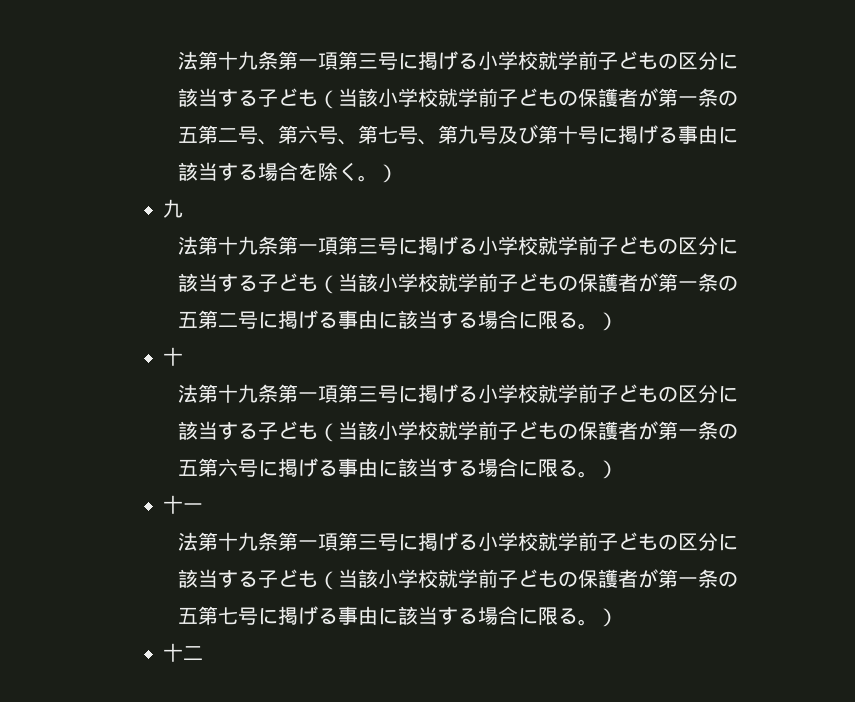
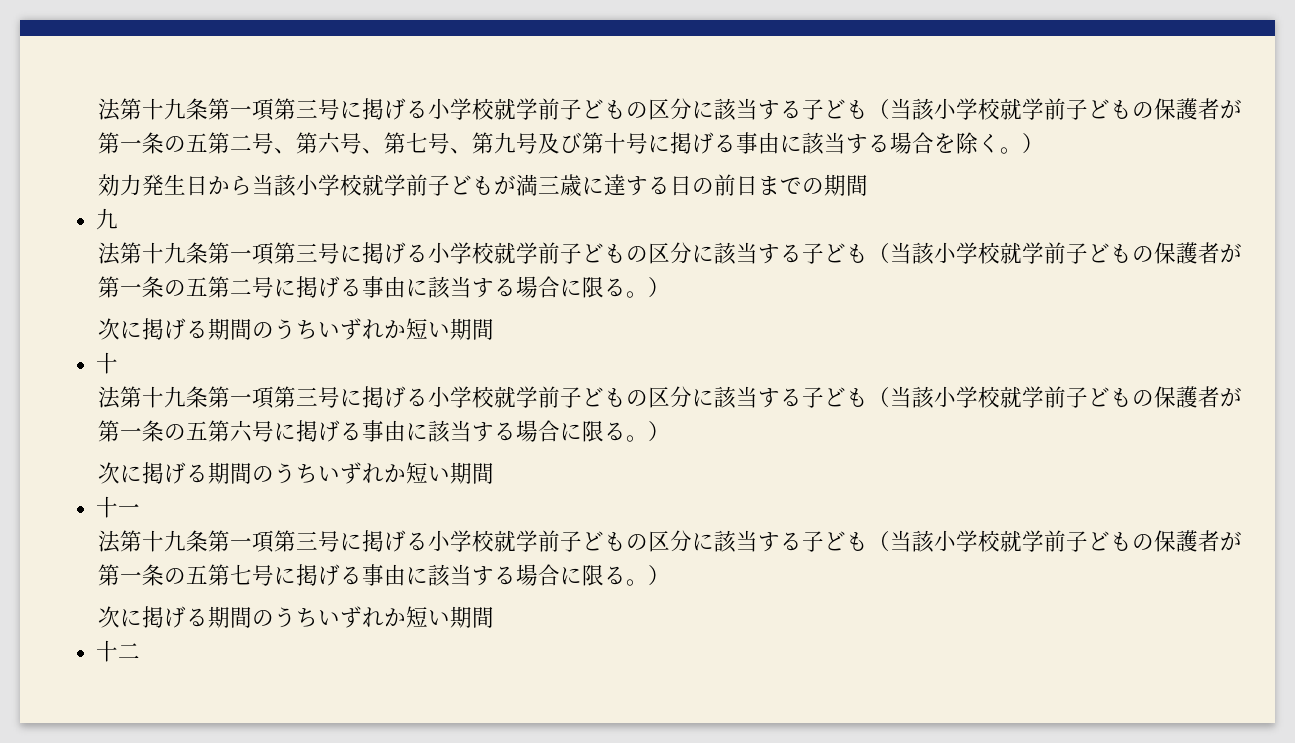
(399, 173) none -> [98,174,869,197] // 効力発生日から当該小学校就学前子どもが満三歳に達する日の前日までの期間
(619, 321) none -> [98,318,495,340] // 次に掲げる期間のうちいずれか短い期間
(619, 469) none -> [98,462,495,484] // 次に掲げる期間のうちいずれか短い期間
(619, 617) none -> [98,606,495,628] // 次に掲げる期間のうちいずれか短い期間

